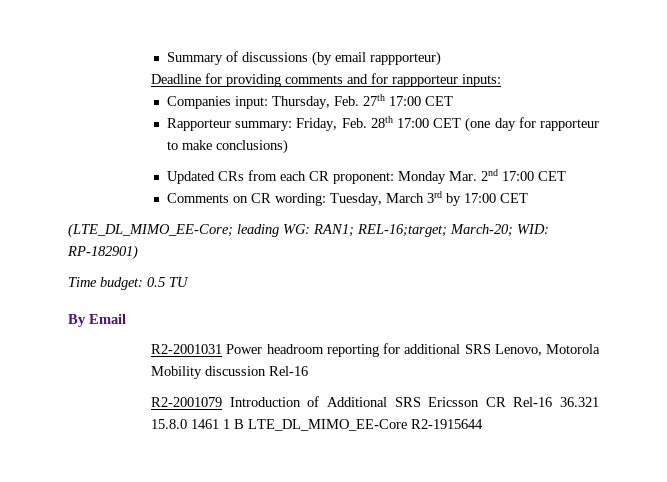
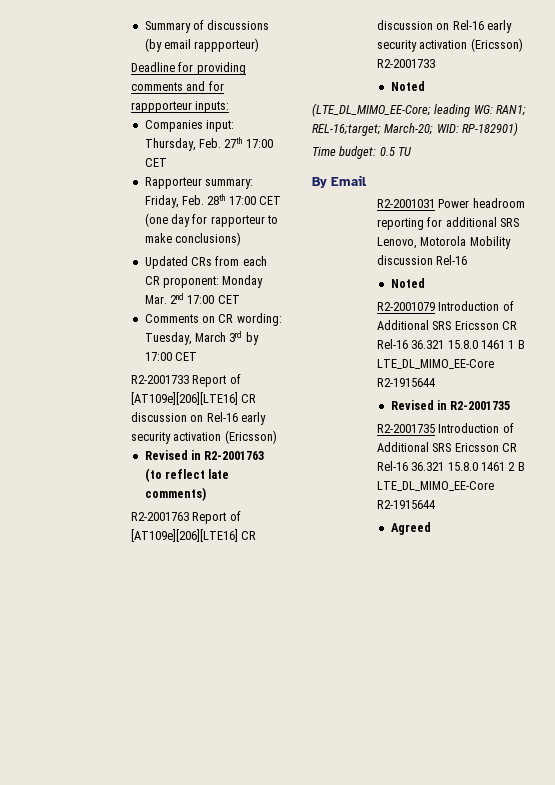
(529, 198) none -> [130,374,241,387] [130,392,257,405] [130,412,266,425] [130,430,277,444] [144,450,265,460] [144,468,230,482] [144,487,206,501] [130,511,241,524] [130,529,257,542] [376,20,512,33] [376,38,523,52] [376,59,435,68] [390,81,425,91] // R2-2001733 Report of [AT109e][206][LTE16] CR discussion on Rel-16 early security activation (Ericsson) // Revised in R2-2001763 (to reflect late comments) // R2-2001763 Report of [AT109e][206][LTE16] CR discussion on Rel-16 early security activation (Ericsson) R2-2001733 // Noted
(309, 371) none -> [390,278,425,288] // Noted
(484, 424) none -> [390,400,511,410] [376,423,514,433] [376,442,517,452] [376,461,525,471] [376,481,494,491] [376,500,435,509] [390,522,431,535] // Revised in R2-2001735 // R2-2001735 Introduction of Additional SRS Ericsson CR Rel-16 36.321 15.8.0 1461 2 B LTE_DL_MIMO_EE-Core R2-1915644 // Agreed

